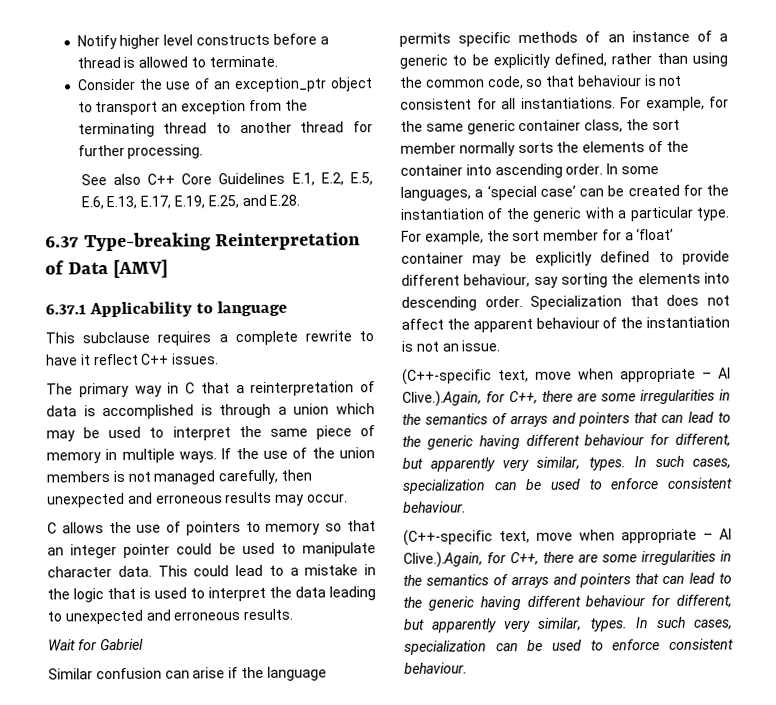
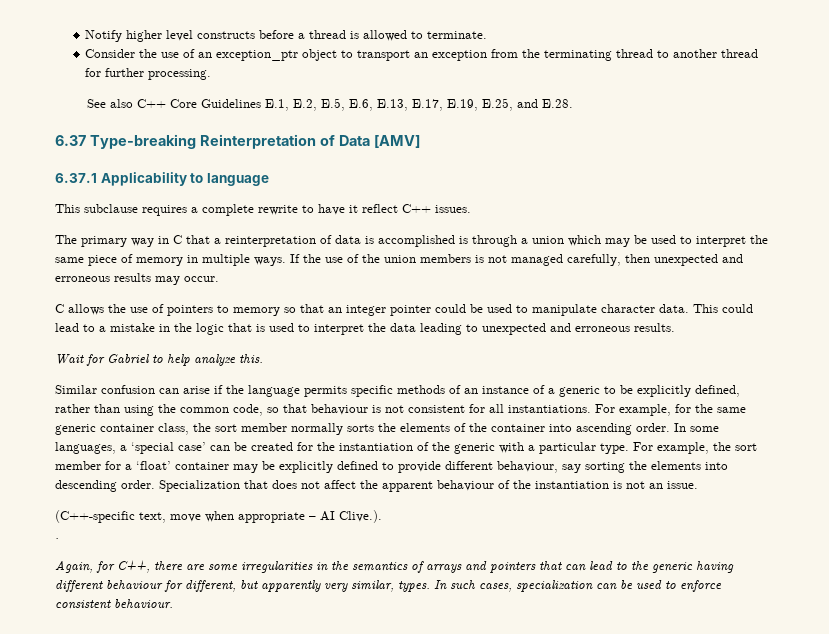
(144, 644) none -> [152,354,263,366] to help analyze this.
[402,390,482,407] Clive.).Again, -> [339,510,382,523] [55,538,59,539] [55,560,93,573] Clive.). // . // Again,
[403,528,732,546] [403,550,732,568] [403,572,732,589] [403,594,732,611] [403,616,733,633] [404,638,734,655] [404,662,468,674] // (C++-specific text, move when appropriate – AI Clive.).Again, for C++, there are some irregularities in the semantics of arrays and pointers that can lead to the generic having different behaviour for different, but apparently very similar, types. In such cases, specialization can be used to enforce consistent behaviour. -> (173, 604) none

